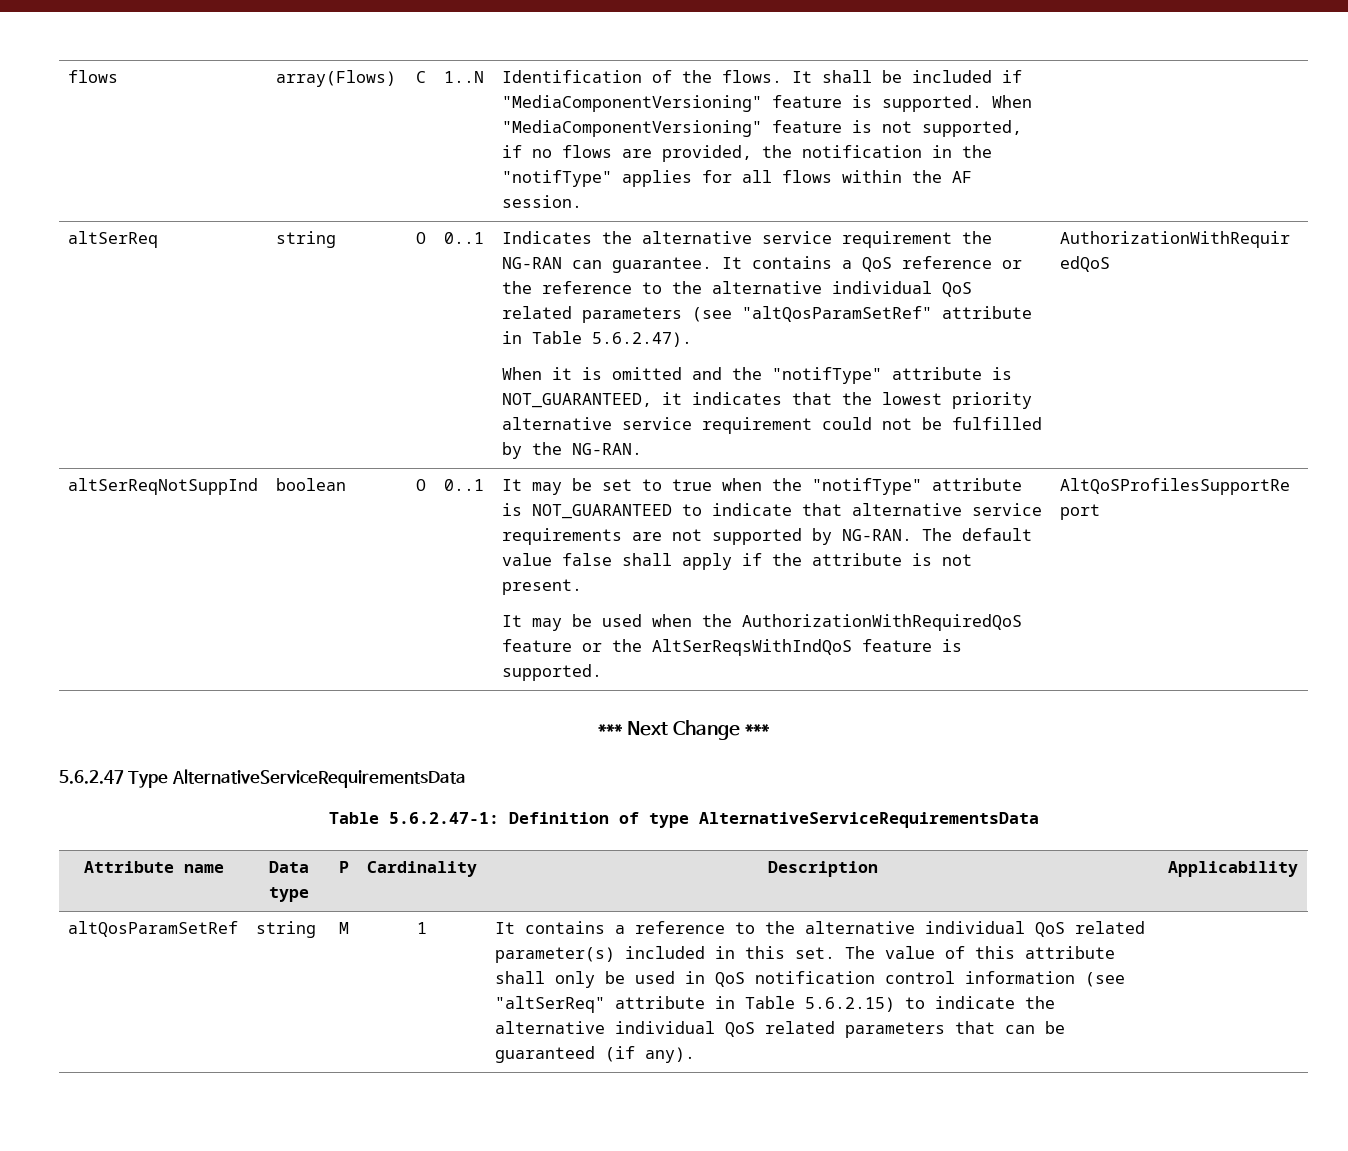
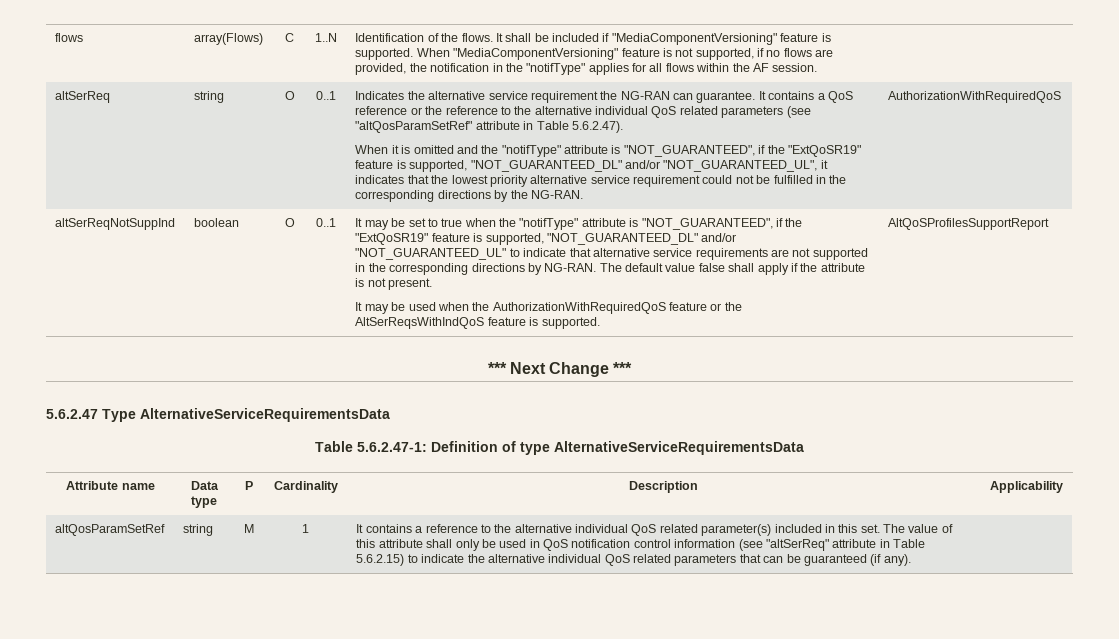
[501,393,652,408] NOT_GUARANTEED, -> [623,145,861,157] [355,160,818,172] "NOT_GUARANTEED", if the "ExtQoSR19" feature is supported, "NOT_GUARANTEED_DL" and/or "NOT_GUARANTEED_UL",
(1042, 423) none -> [815,175,847,184] [355,190,491,202] in the corresponding directions
[531,504,672,519] NOT_GUARANTEED -> [641,218,803,230] [355,233,737,245] [355,248,507,260] "NOT_GUARANTEED", if the "ExtQoSR19" feature is supported, "NOT_GUARANTEED_DL" and/or "NOT_GUARANTEED_UL"
(802, 536) none -> [355,263,525,275] in the corresponding directions

